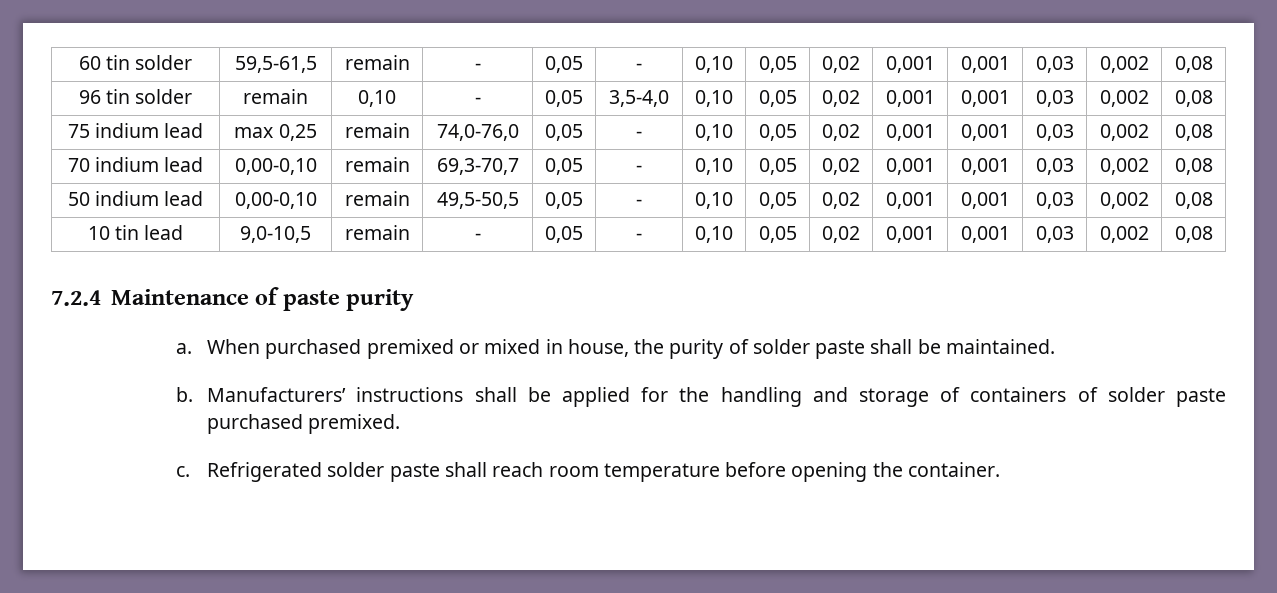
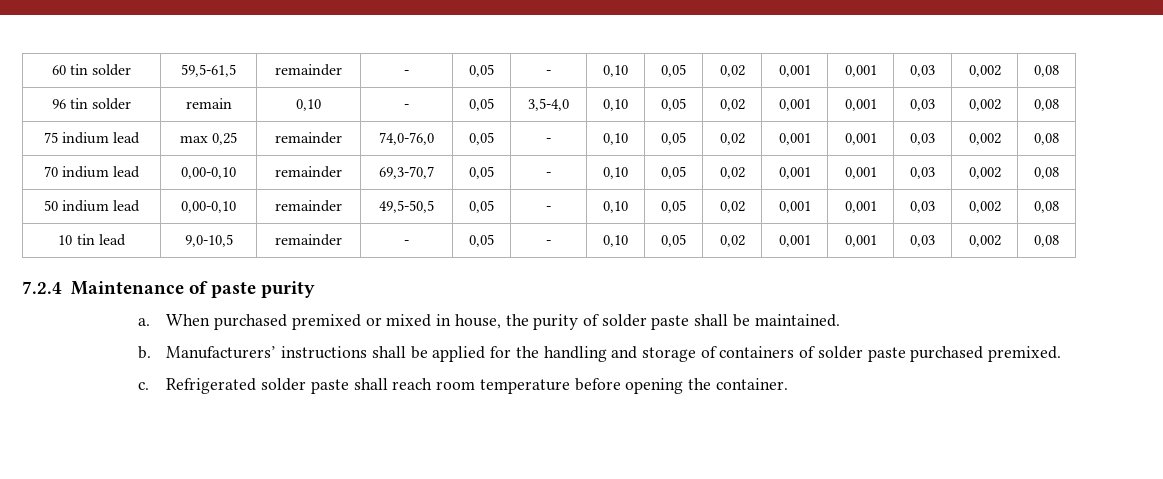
[344,55,410,70] remain -> [275,64,342,76] remainder
[344,123,410,138] remain -> [275,132,342,144] remainder
[344,157,410,172] remain -> [275,166,342,178] remainder
[344,191,410,206] remain -> [275,200,342,212] remainder
[344,225,410,240] remain -> [275,234,342,246] remainder

